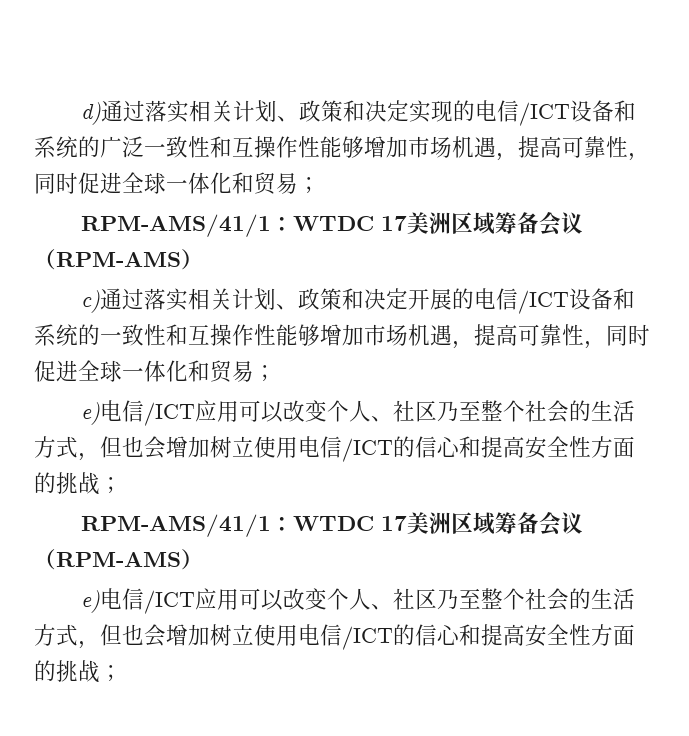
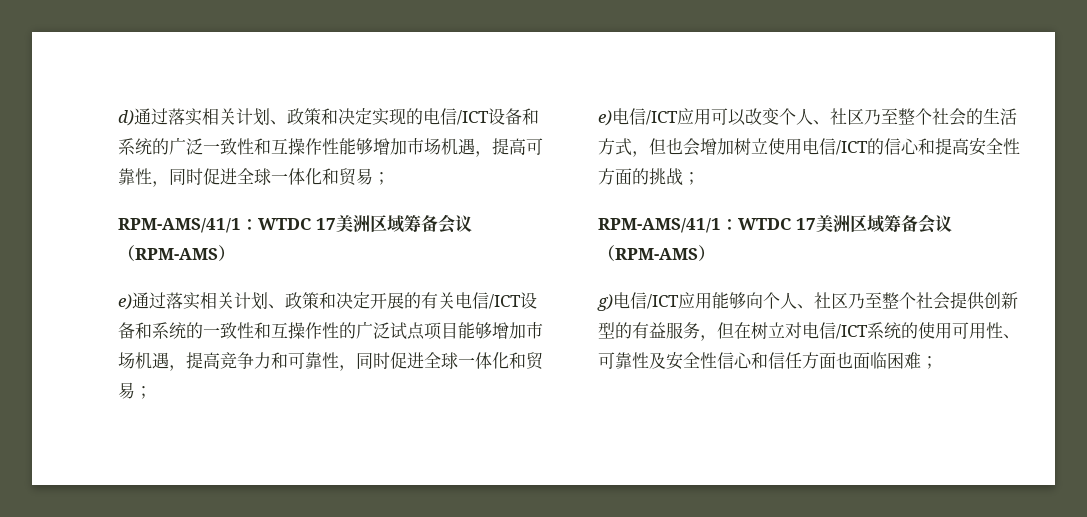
[80,290,100,313] c) -> [118,294,132,310] e)
(474, 298) none -> [421,292,455,309] 有关
[276,324,518,349] 能够增加市场机遇，提高 -> [339,321,543,340] [118,352,288,371] 的广泛试点项目能够增加市场机遇，提高竞争力和
[80,588,635,614] [34,624,635,650] [34,660,100,683] e)电信/ICT应用可以改变个人、社区乃至整个社会的生活方式，但也会增加树立使用电信/ICT的信心和提高安全性方面的挑战 -> [597,292,1018,311] [598,322,1020,341] [598,352,921,370] g)电信/ICT应用能够向个人、社区乃至整个社会提供创新型的有益服务，但在树立对电信/ICT系统的使用可用性、可靠性及安全性信心和信任方面也面临困难

